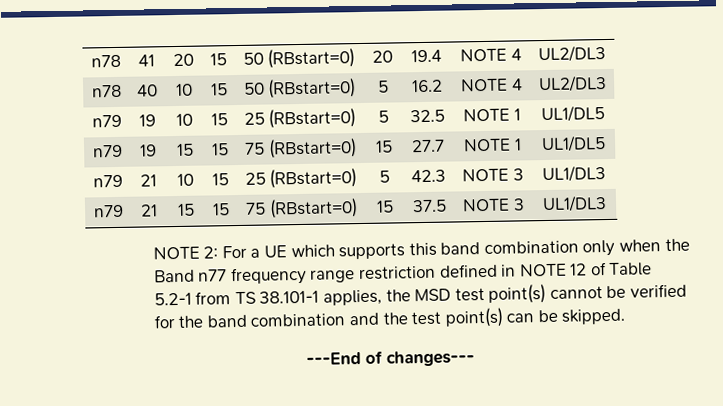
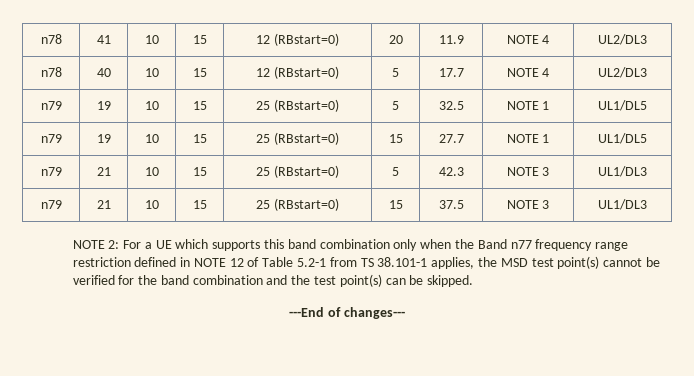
[173,53,194,67] [209,53,227,66] [242,52,264,65] 20 | 15 | 50 -> [144,35,159,44] [192,35,207,44] [256,35,271,44] 10 | 15 | 12
[411,49,442,63] 19.4 -> [438,35,464,44] 11.9
[243,78,357,99] [378,80,389,93] [412,79,443,93] 50 (RBstart=0) | 5 | 16.2 -> [256,66,339,79] [392,68,399,77] [438,68,464,77] 12 (RBstart=0) | 5 | 17.7
[177,143,194,156] [211,143,229,156] [245,142,266,155] 15 | 15 | 75 -> [144,134,159,143] [192,134,207,143] [256,134,271,143] 10 | 15 | 25
[177,203,195,216] [211,203,230,216] [245,202,267,215] 15 | 15 | 75 -> [144,200,159,209] [192,200,207,209] [256,200,271,209] 10 | 15 | 25

